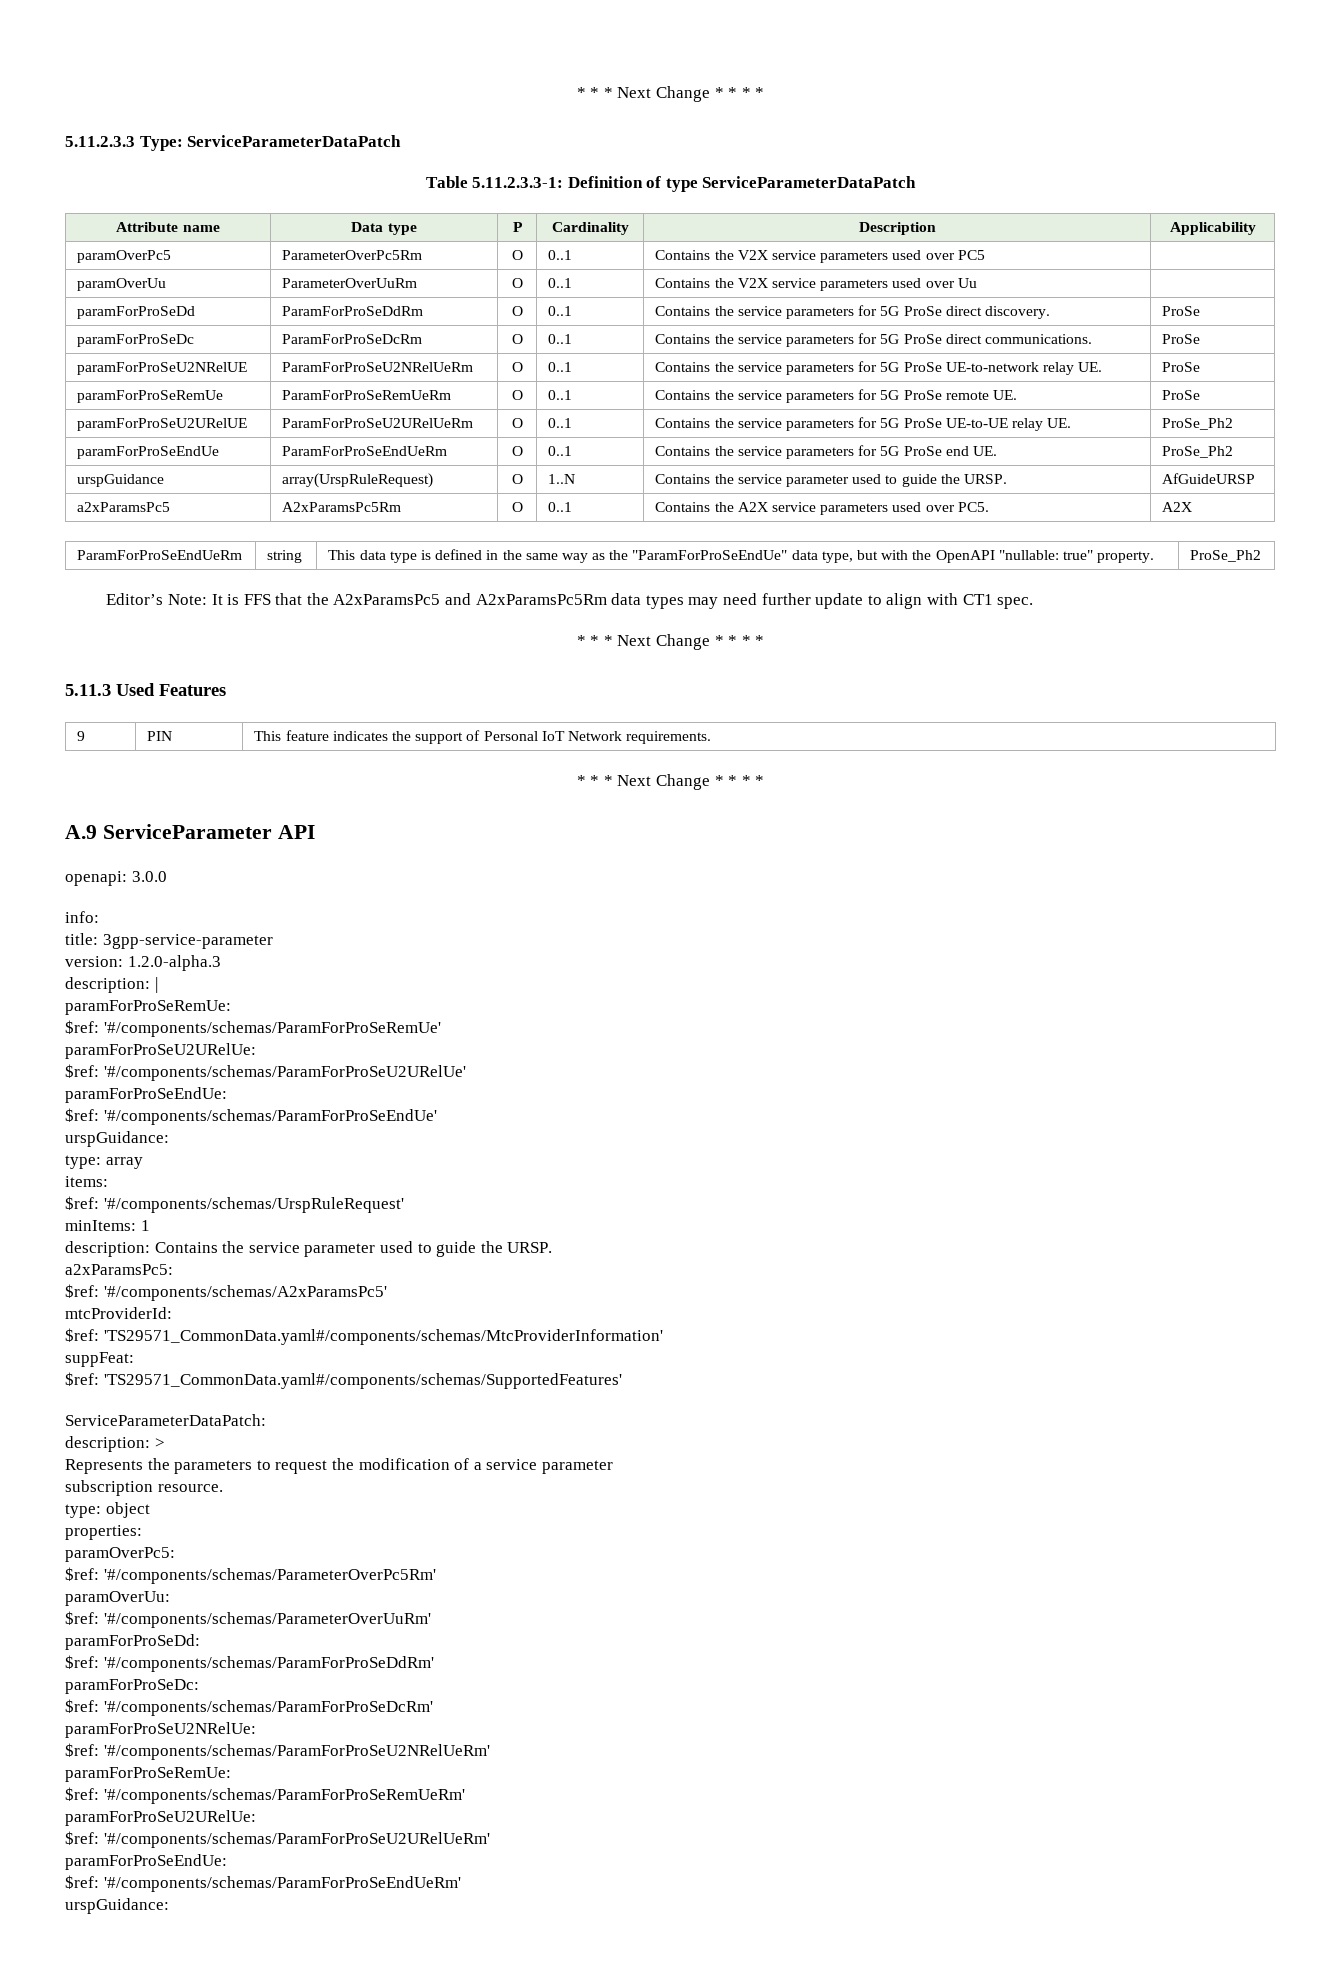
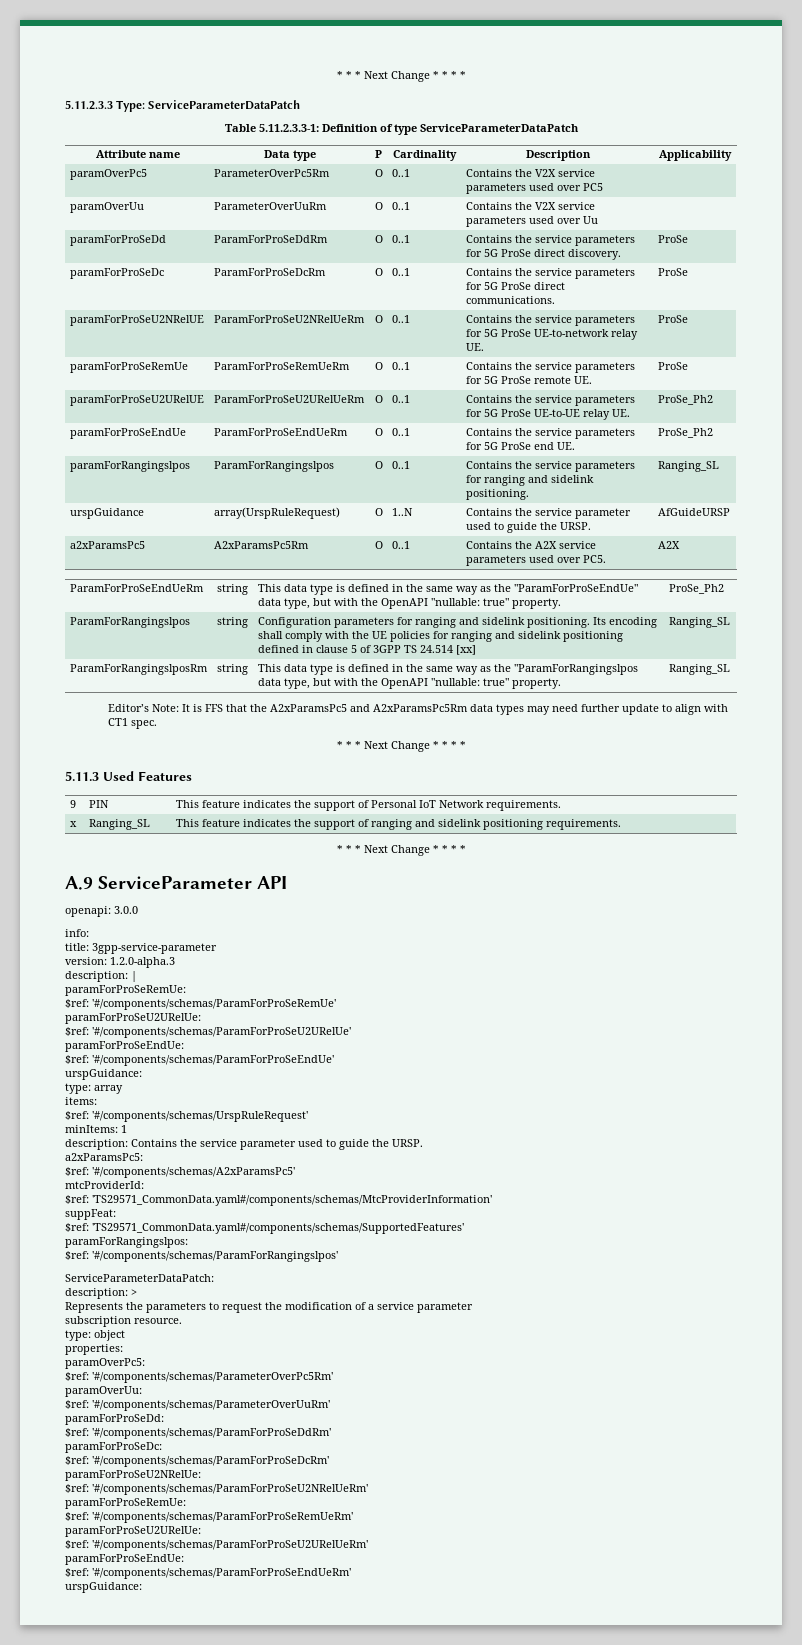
(1234, 452) none -> [69,461,190,472] [213,461,334,472] [374,461,383,469] [391,461,410,469] [465,461,635,472] [465,475,594,486] [465,489,529,500] [657,461,719,472] // paramForRangingslpos | ParamForRangingslpos | O | 0..1 | Contains the service parameters for ranging and sidelink positioning. | Ranging_SL
(1262, 556) none -> [69,617,190,628] [216,617,248,628] [257,617,657,628] [257,631,623,642] [257,645,476,655] [668,617,730,628] [69,664,208,675] [216,664,248,675] [257,664,638,675] [257,678,561,689] [668,664,730,675] // ParamForRangingslpos | string | Configuration parameters for ranging and sidelink positioning. Its encoding shall comply with the UE policies for ranging and sidelink positioning defined in clause 5 of 3GPP TS 24.514 [xx] | Ranging_SL // ParamForRangingslposRm | string | This data type is defined in the same way as the "ParamForRangingslpos data type, but with the OpenAPI "nullable: true" property. | Ranging_SL
(712, 737) none -> [69,821,77,827] [88,819,150,830] [175,819,621,830] // x | Ranging_SL | This feature indicates the support of ranging and sidelink positioning requirements.
(622, 1381) none -> [65,1237,188,1248] [65,1251,338,1262] // paramForRangingslpos: // $ref: '#/components/schemas/ParamForRangingslpos'

